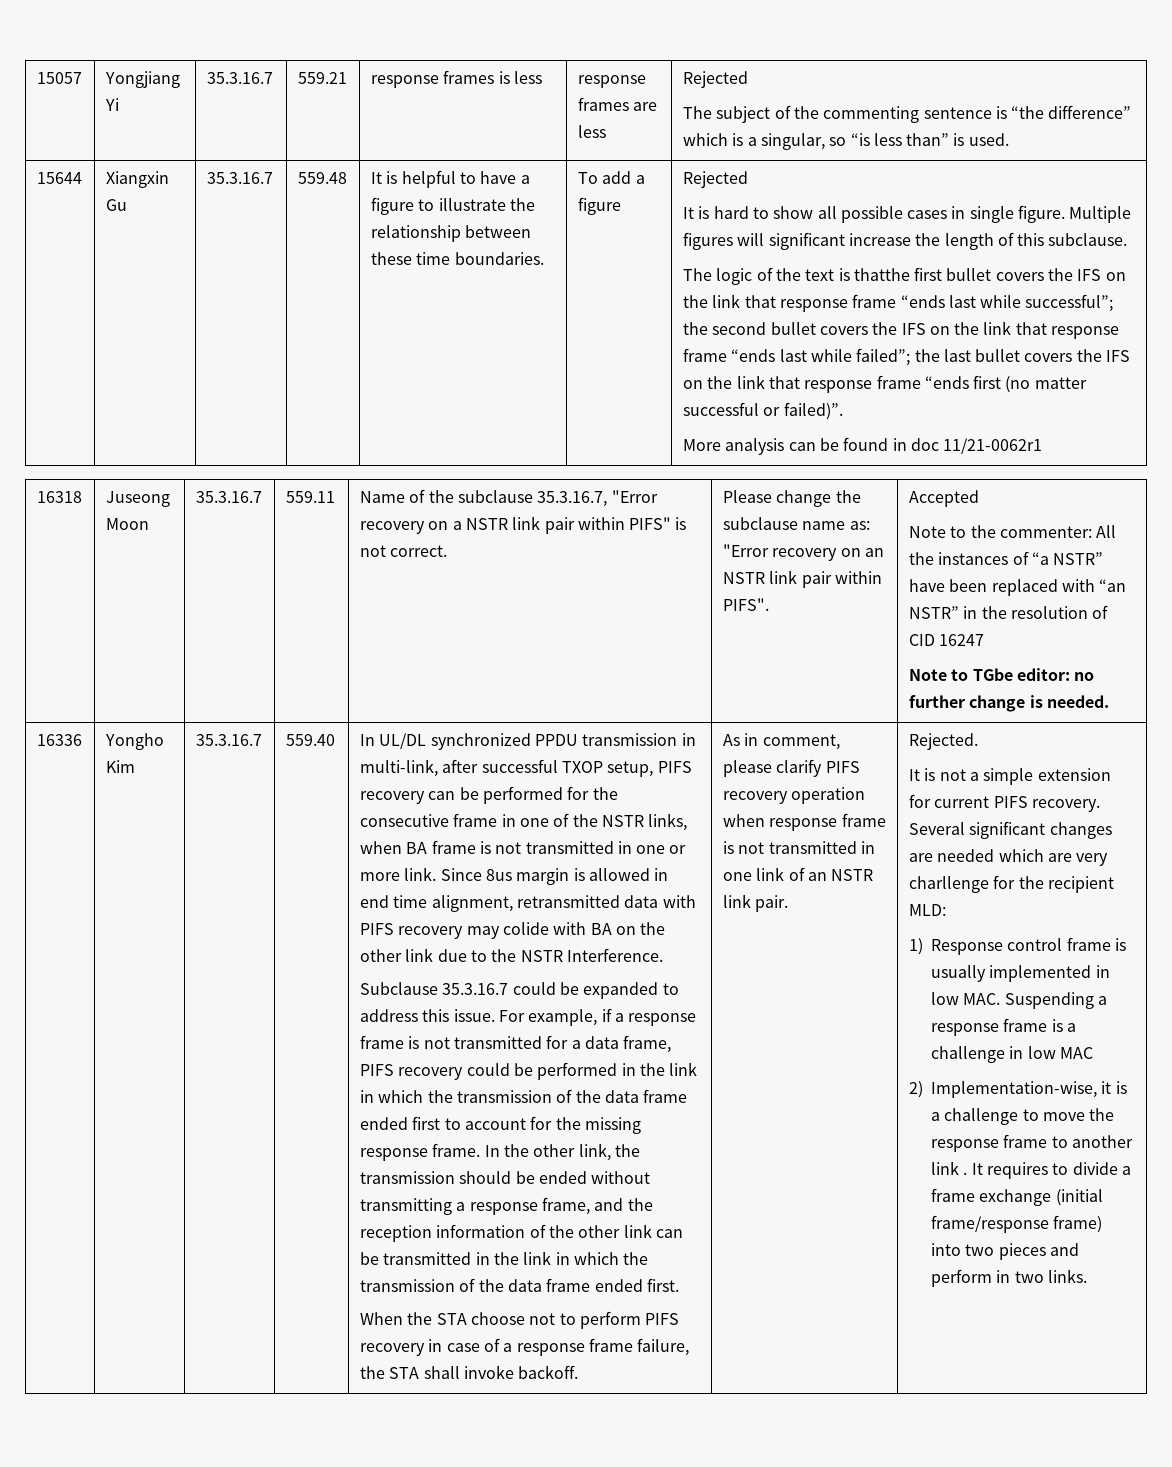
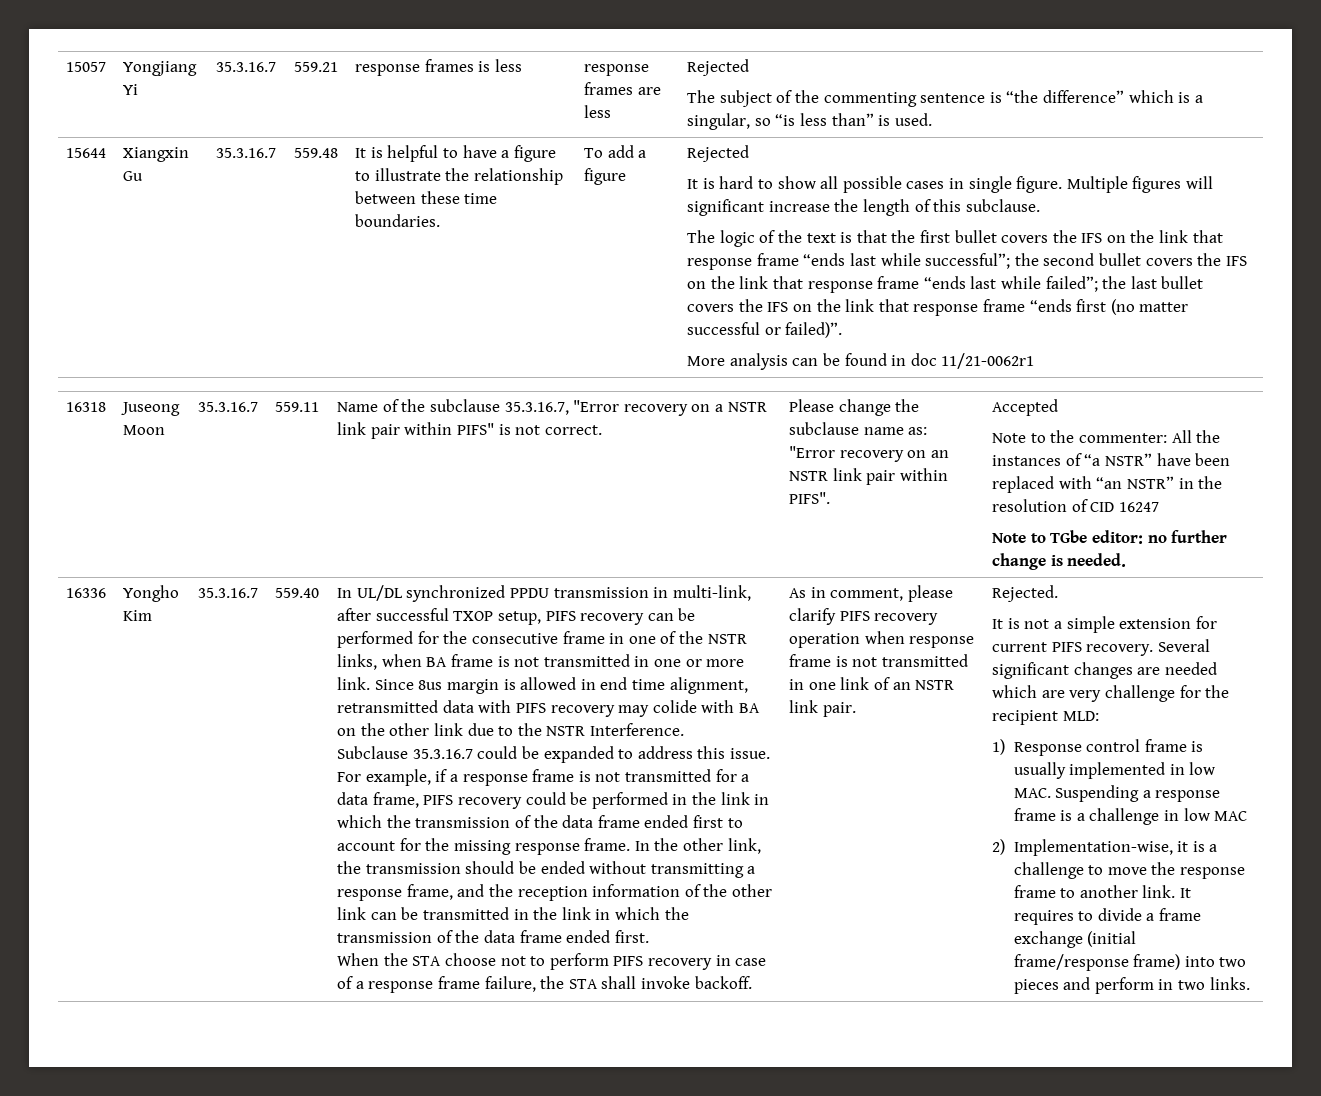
[853,268,910,281] thatthe -> [856,230,916,243] that the
[908,876,989,893] charllenge -> [1104,685,1175,702] challenge
[930,1161,968,1175] link . -> [1142,885,1176,898] link.

